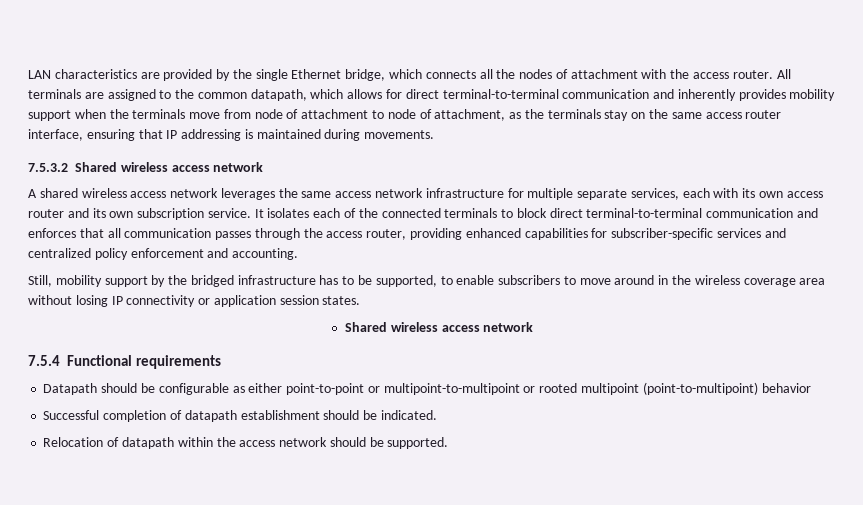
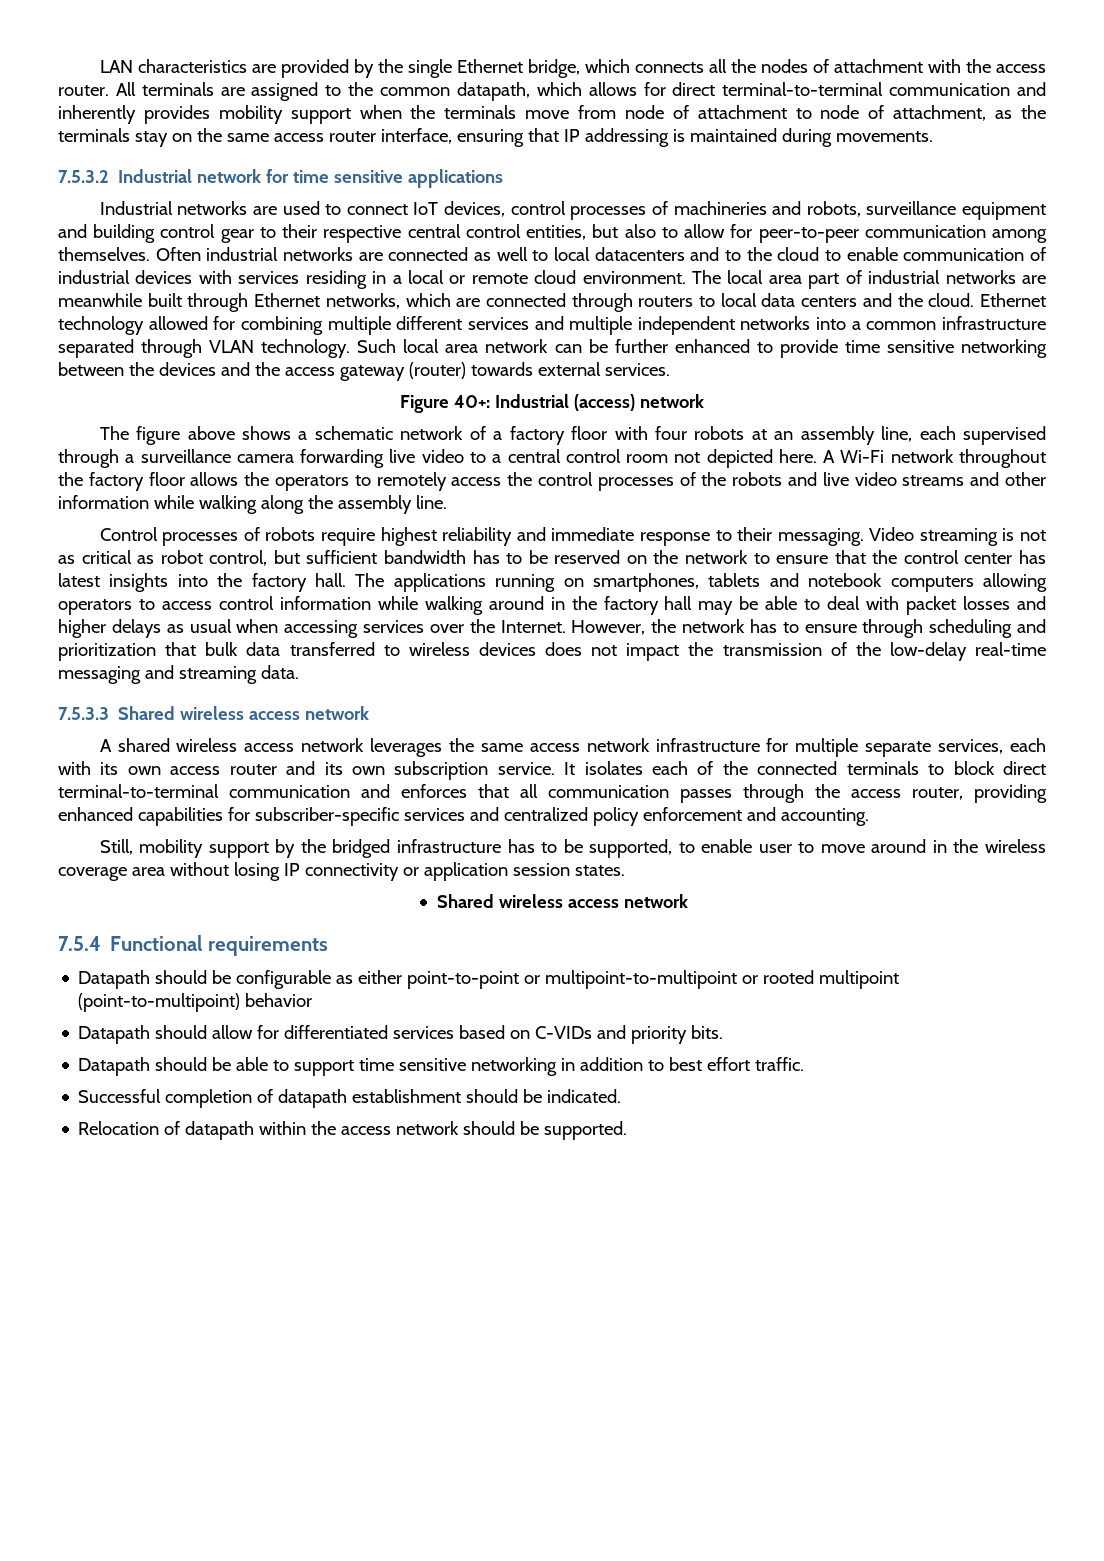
(68, 167) none -> [118,169,504,188] [99,201,1046,220] [58,224,1048,243] [58,247,1046,261] [58,270,1047,289] [58,293,1047,312] [58,316,1046,335] [58,339,1047,358] [58,362,670,381] [400,394,704,413] [99,426,1046,445] [58,449,1047,468] [58,472,1046,491] [58,495,447,514] [99,527,1047,546] [58,550,1046,566] [58,573,1047,592] [58,596,1047,615] [58,619,1047,638] [58,642,1046,661] [58,665,299,684] [58,707,109,720] Industrial network for time sensitive applications // Industrial networks are used to connect IoT devices, control processes of machineries and robots, surveillance equipment and building control gear to their respective central control entities, but also to allow for peer-to-peer communication among themselves. Often industrial networks are connected as well to local datacenters and to the cloud to enable communication of industrial devices with services residing in a local or remote cloud environment. The local area part of industrial networks are meanwhile built through Ethernet networks, which are connected through routers to local data centers and the cloud. Ethernet technology allowed for combining multiple different services and multiple independent networks into a common infrastructure separated through VLAN technology. Such local area network can be further enhanced to provide time sensitive networking between the devices and the access gateway (router) towards external services. // Figure 40+: Industrial (access) network // The figure above shows a schematic network of a factory floor with four robots at an assembly line, each supervised through a surveillance camera forwarding live video to a central control room not depicted here. A Wi-Fi network throughout the factory floor allows the operators to remotely access the control processes of the robots and live video streams and other information while walking along the assembly line. // Control processes of robots require highest reliability and immediate response to their messaging. Video streaming is not as critical as robot control, but sufficient bandwidth has to be reserved on the network to ensure that the control center has latest insights into the factory hall. The applications running on smartphones, tablets and notebook computers allowing operators to access control information while walking around in the factory hall may be able to deal with packet losses and higher delays as usual when accessing services over the Internet. However, the network has to ensure through scheduling and prioritization that bulk data transferred to wireless devices does not impact the transmission of the low-delay real-time messaging and streaming data. // 7.5.3.3
[498,275,561,285] subscribers -> [758,844,792,853] user
(811, 388) none -> [78,1025,724,1044] [78,1057,805,1076] // Datapath should allow for differentiated services based on C-VIDs and priority bits. // Datapath should be able to support time sensitive networking in addition to best effort traffic.

